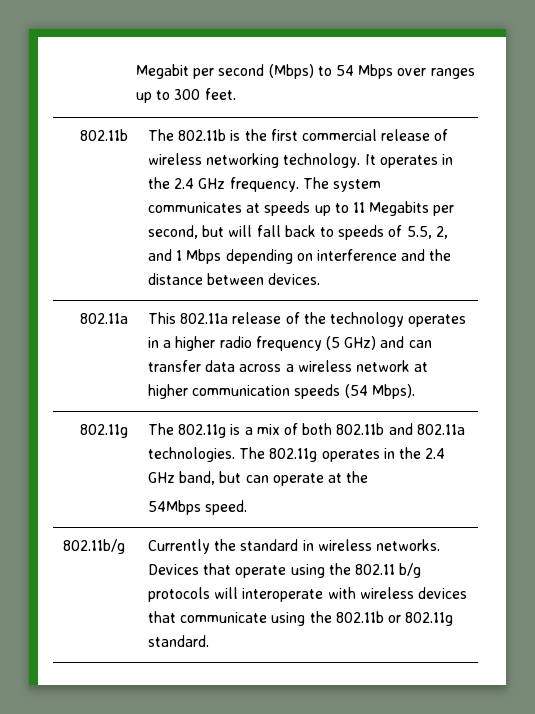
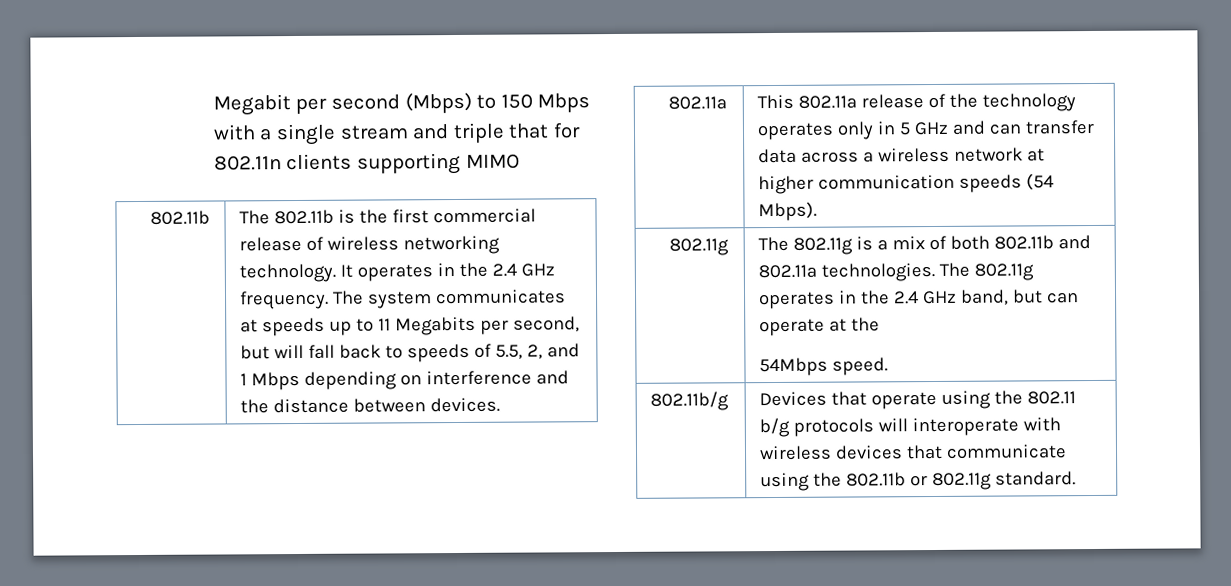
[335,64,475,79] [136,88,236,103] 54 Mbps over ranges up to 300 feet. -> [500,93,591,113] [212,122,581,146] [213,152,520,175] 150 Mbps with a single stream and triple that for 802.11n clients supporting MIMO
[148,336,377,351] in a higher radio frequency (5 GHz) -> [837,121,950,140] only in 5 GHz
[148,539,441,554] Currently the standard in wireless networks. -> (730, 401) none

